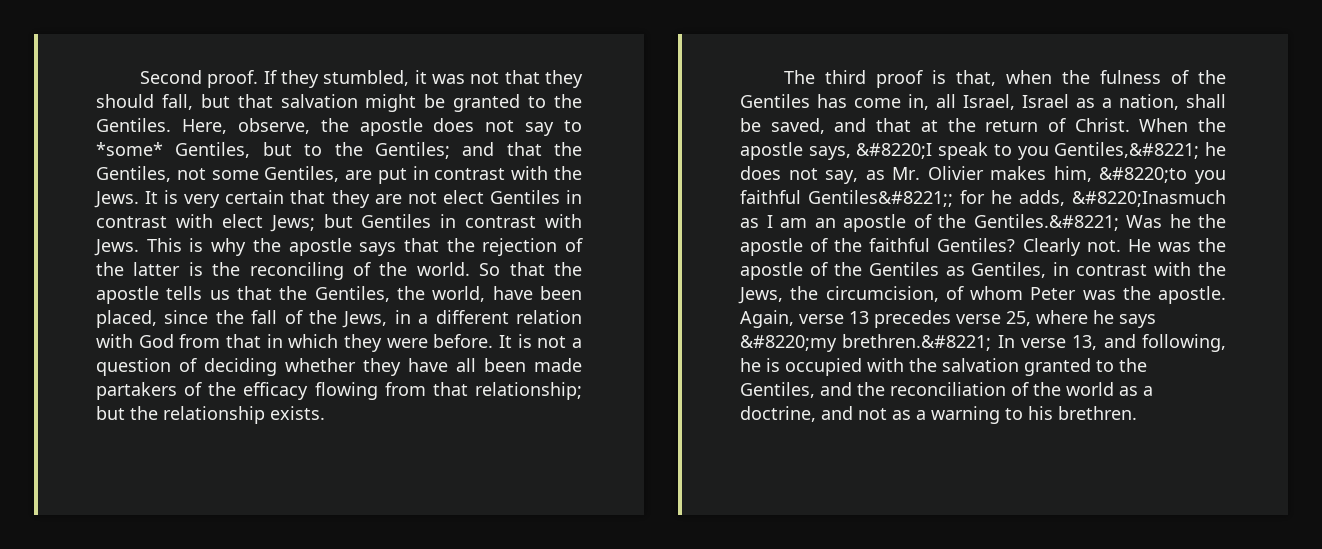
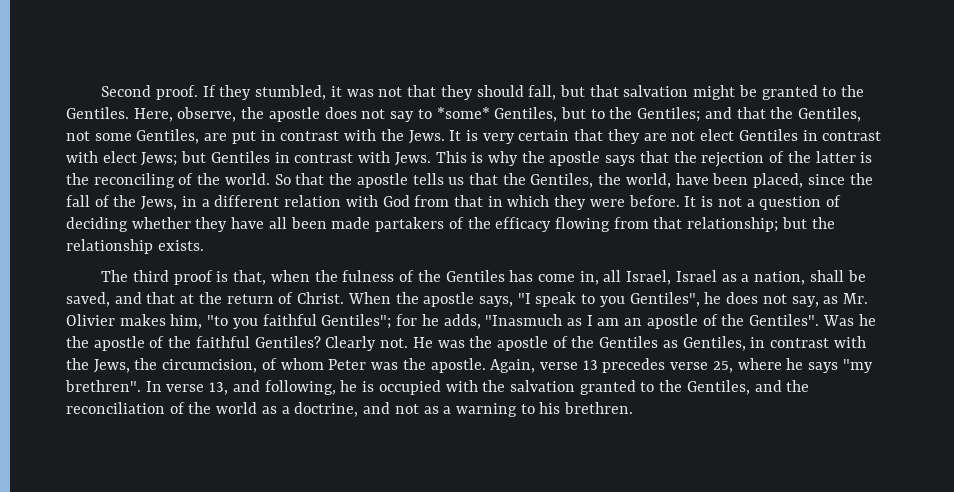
[856,143,933,159] &#8220;I -> [517,293,531,304] "I
[1054,142,1200,159] Gentiles,&#8221; -> [629,292,700,307] Gentiles",
[1099,167,1188,183] &#8220;to -> [207,315,229,326] "to
[808,190,953,207] Gentiles&#8221;; -> [321,314,392,329] Gentiles";
[1072,190,1226,207] &#8220;Inasmuch -> [485,314,563,326] "Inasmuch
[973,214,1119,231] Gentiles.&#8221; -> [749,314,820,326] Gentiles".
[740,334,992,352] &#8220;my brethren.&#8221; -> [842,359,873,373] [65,380,141,392] "my brethren".

